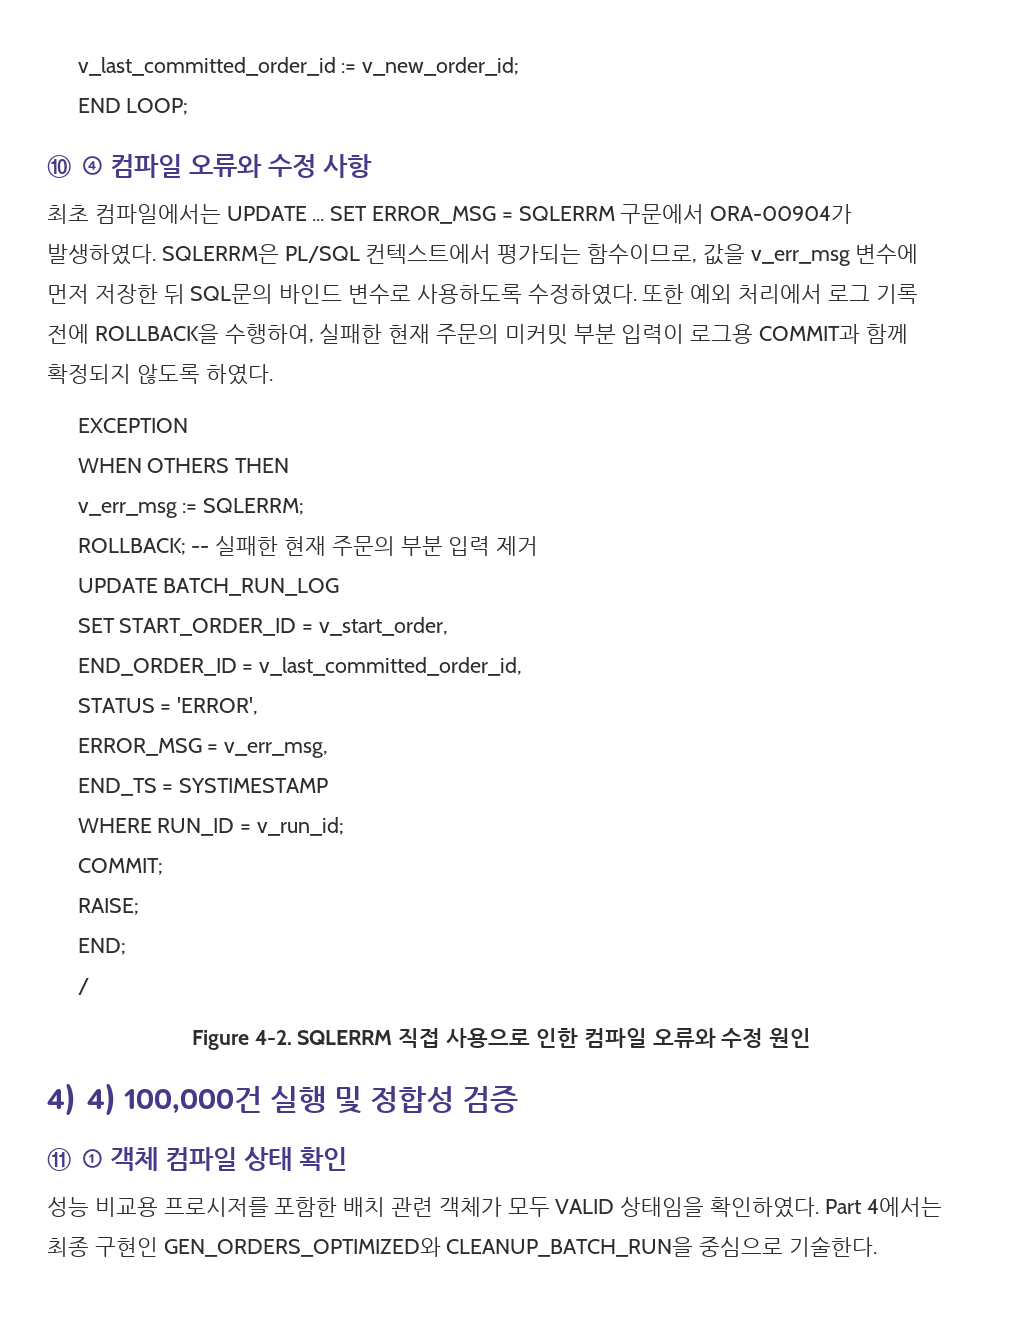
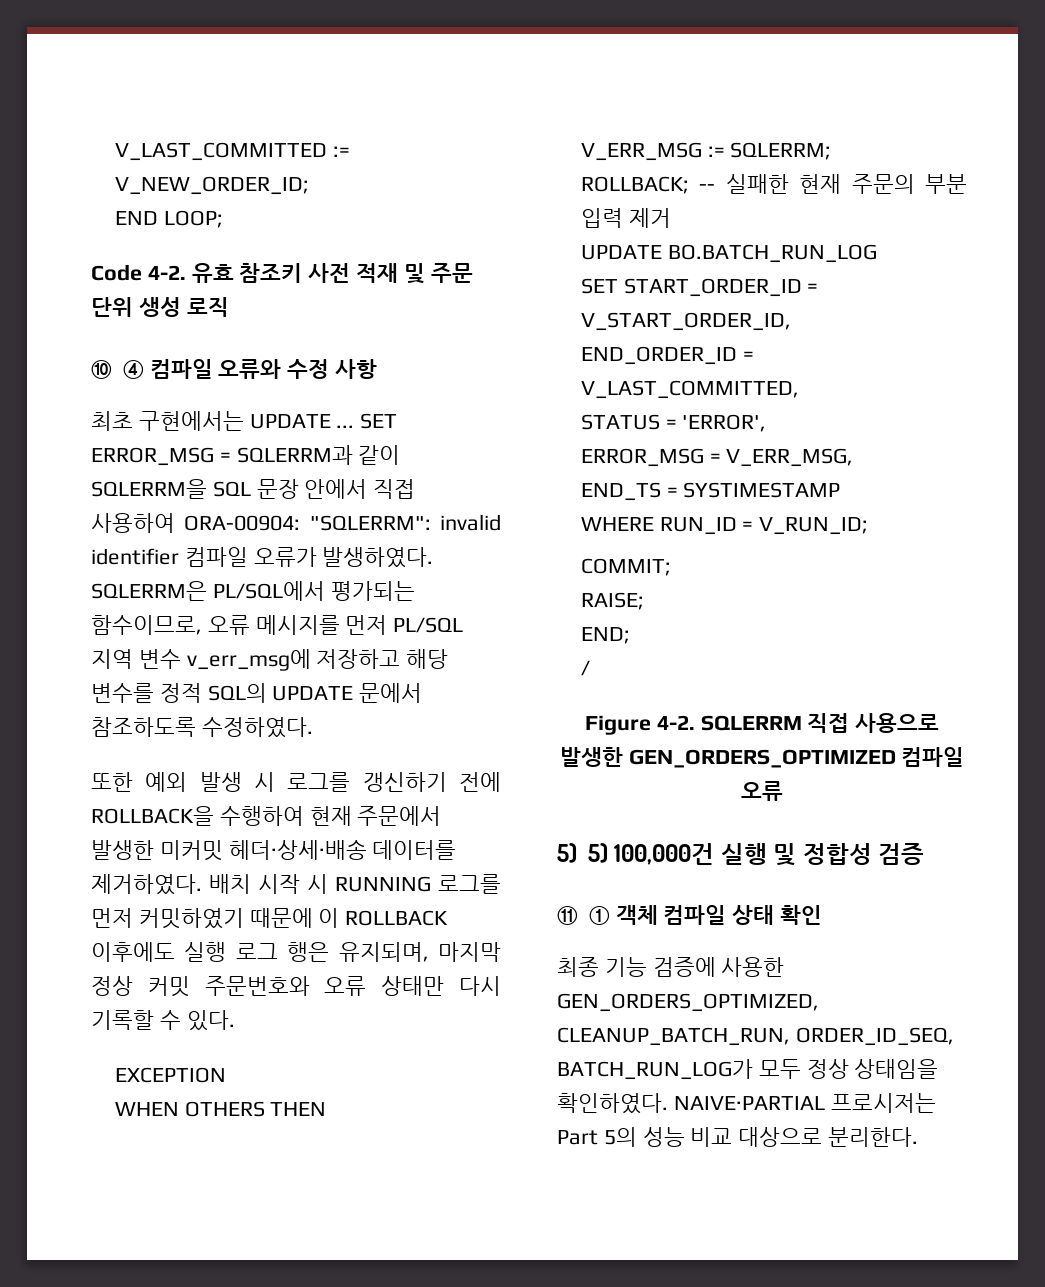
[77,57,520,76] v_last_committed_order_id := v_new_order_id; -> [114,142,350,161] [114,176,309,195] V_LAST_COMMITTED := V_NEW_ORDER_ID;
(189, 106) none -> [91,263,473,284] [91,297,229,317] // Code 4-2. 유효 참조키 사전 적재 및 주문 단위 생성 로직
[94,204,221,224] 컴파일에서는 -> [138,411,244,431] 구현에서는
[518,204,853,224] [47,244,919,266] [47,284,522,304] SQLERRM 구문에서 ORA-00904가 발생하였다. SQLERRM은 PL/SQL 컨텍스트에서 평가되는 함수이므로, 값을 v_err_msg 변수에 먼저 저장한 뒤 SQL문의 바인드 변수로 사용하도록 -> [236,445,401,465] [91,479,416,499] [91,513,501,533] [91,547,434,568] [91,581,415,601] [91,615,464,635] [91,649,449,671] [91,683,423,703] [91,717,196,737] SQLERRM과 같이 SQLERRM을 SQL 문장 안에서 직접 사용하여 ORA-00904: "SQLERRM": invalid identifier 컴파일 오류가 발생하였다. SQLERRM은 PL/SQL에서 평가되는 함수이므로, 오류 메시지를 먼저 PL/SQL 지역 변수 v_err_msg에 저장하고 해당 변수를 정적 SQL의 UPDATE 문에서 참조하도록
(637, 294) none -> (313, 727) //
[738,284,918,304] [47,324,908,345] [47,364,273,385] 처리에서 로그 기록 전에 ROLLBACK을 수행하여, 실패한 현재 주문의 미커밋 부분 입력이 로그용 COMMIT과 함께 확정되지 않도록 하였다. -> [199,772,501,792] [91,806,442,826] [91,839,457,861] [91,874,501,895] [91,908,449,929] [91,942,501,962] [91,976,501,997] [91,1010,235,1031] 발생 시 로그를 갱신하기 전에 ROLLBACK을 수행하여 현재 주문에서 발생한 미커밋 헤더·상세·배송 데이터를 제거하였다. 배치 시작 시 RUNNING 로그를 먼저 커밋하였기 때문에 이 ROLLBACK 이후에도 실행 로그 행은 유지되며, 마지막 정상 커밋 주문번호와 오류 상태만 다시 기록할 수 있다.
[77,502,177,518] v_err_msg -> [580,142,702,161] V_ERR_MSG
[163,578,340,596] BATCH_RUN_LOG -> [667,244,877,263] BO.BATCH_RUN_LOG
[318,617,448,636] v_start_order, -> [580,312,791,331] V_START_ORDER_ID,
[259,657,523,676] v_last_committed_order_id, -> [580,380,799,399] V_LAST_COMMITTED,
[224,742,329,758] v_err_msg, -> [726,448,854,467] V_ERR_MSG,
[256,817,344,836] v_run_id; -> [759,517,869,535] V_RUN_ID;
[535,1028,812,1048] [47,1083,116,1116] 인한 컴파일 오류와 수정 원인 // 4) 4) -> [559,747,965,768] [741,781,783,801] [557,843,608,863] 발생한 GEN_ORDERS_OPTIMIZED 컴파일 오류 // 5) 5)
[47,1197,942,1218] [47,1236,878,1257] 성능 비교용 프로시저를 포함한 배치 관련 객체가 모두 VALID 상태임을 확인하였다. Part 4에서는 최종 구현인 GEN_ORDERS_OPTIMIZED와 CLEANUP_BATCH_RUN을 중심으로 기술한다. -> [557,957,785,977] [557,993,819,1012] [557,1027,954,1046] [557,1059,939,1080] [557,1093,936,1114] [557,1127,919,1147] 최종 기능 검증에 사용한 GEN_ORDERS_OPTIMIZED, CLEANUP_BATCH_RUN, ORDER_ID_SEQ, BATCH_RUN_LOG가 모두 정상 상태임을 확인하였다. NAIVE·PARTIAL 프로시저는 Part 5의 성능 비교 대상으로 분리한다.

